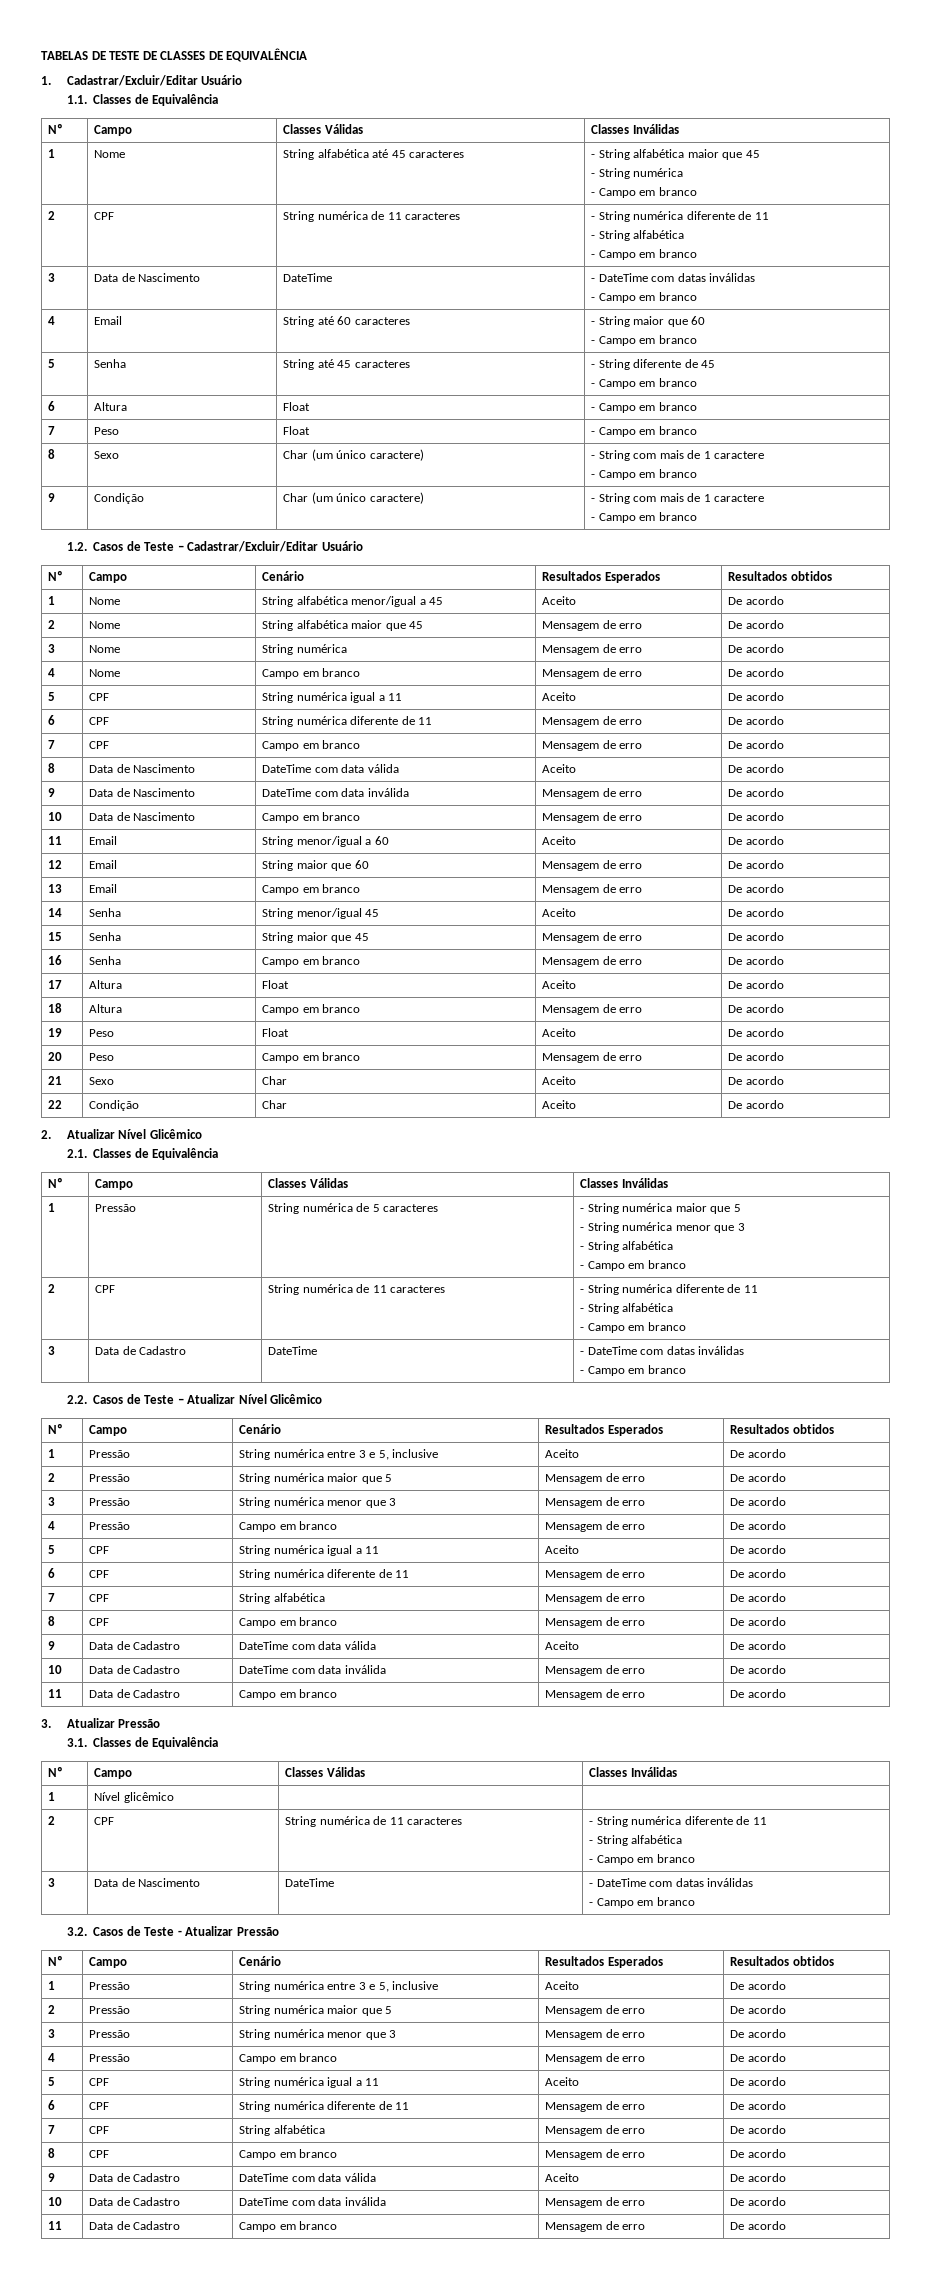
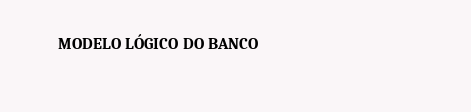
[41,48,308,62] [41,75,243,86] [66,94,219,106] [48,124,64,134] [94,125,133,136] [283,124,363,134] [591,124,679,134] [48,149,56,158] [94,150,126,158] [283,149,465,160] [591,149,760,160] [591,168,684,179] [591,187,697,198] [48,211,56,220] [94,212,115,220] [283,211,461,222] [591,211,769,222] [591,230,685,241] [591,249,697,260] [48,273,56,282] [94,273,201,282] [283,273,333,282] [591,273,756,282] [591,292,697,303] [48,316,56,325] [94,316,123,325] [283,316,410,327] [591,316,706,327] [591,335,697,346] [48,359,56,368] [94,359,127,368] [283,359,410,370] [591,359,716,370] [591,378,697,389] [48,401,56,411] [94,402,128,411] [283,402,311,411] [591,402,697,413] [48,426,56,435] [94,427,120,435] [283,426,311,435] [591,426,697,437] [48,449,56,459] [94,451,120,459] [283,449,424,461] [591,450,765,461] [591,469,697,480] [48,493,56,502] [94,493,145,504] [283,492,424,504] [591,493,765,504] [591,512,697,523] [66,541,363,552] [48,571,64,581] [89,572,128,583] [262,571,305,581] [542,571,660,583] [728,571,832,581] [48,596,56,605] [89,597,121,605] [262,596,444,607] [542,596,577,605] [728,596,784,605] [48,620,56,629] [89,621,121,629] [262,620,424,631] [542,620,643,631] [728,620,784,629] [48,644,56,653] [89,645,121,653] [262,644,347,655] [542,644,643,655] [728,644,784,653] [48,668,56,677] [89,669,121,677] [262,668,361,679] [542,668,643,679] [728,668,784,677] [48,692,56,701] [89,693,110,701] [262,692,403,703] [542,692,577,701] [728,692,784,701] [48,715,56,725] [89,717,110,725] [262,716,433,727] [542,716,643,727] [728,716,784,725] [48,740,56,749] [89,741,110,749] [262,740,361,751] [542,740,643,751] [728,740,784,749] [48,763,56,773] [89,764,196,773] [262,764,399,773] [542,764,577,773] [728,764,784,773] [48,788,56,797] [89,788,196,797] [262,788,409,797] [542,788,643,799] [728,788,784,797] [48,812,63,821] [89,812,196,821] [262,812,361,823] [542,812,643,823] [728,812,784,821] [48,836,63,845] [89,836,118,845] [262,836,389,847] [542,836,577,845] [728,836,784,845] [48,860,63,869] [89,860,118,869] [262,860,369,871] [542,860,643,871] [728,860,784,869] [48,884,63,893] [89,884,118,893] [262,884,361,895] [542,884,643,895] [728,884,784,893] [48,908,63,917] [89,908,122,917] [262,908,380,919] [542,908,577,917] [728,908,784,917] [48,932,63,941] [89,932,122,941] [262,932,369,943] [542,932,643,943] [728,932,784,941] [48,955,63,965] [89,956,122,965] [262,956,361,967] [542,956,643,967] [728,956,784,965] [48,980,63,989] [89,980,123,989] [262,980,290,989] [542,980,577,989] [728,980,784,989] [48,1003,63,1013] [89,1004,123,1013] [262,1004,361,1015] [542,1004,643,1015] [728,1004,784,1013] [48,1028,63,1037] [89,1029,115,1037] [262,1028,290,1037] [542,1028,577,1037] [728,1028,784,1037] [48,1052,63,1061] [89,1053,115,1061] [262,1052,361,1063] [542,1052,643,1063] [728,1052,784,1061] [48,1076,63,1085] [89,1077,115,1085] [262,1076,288,1085] [542,1076,577,1085] [728,1076,784,1085] [48,1100,63,1109] [89,1100,140,1111] [262,1100,288,1109] [542,1100,577,1109] [728,1100,784,1109] [41,1129,202,1139] [66,1148,219,1160] [48,1178,64,1188] [95,1179,134,1190] [268,1178,348,1188] [580,1178,668,1188] [48,1203,56,1212] [95,1204,137,1212] [268,1203,439,1214] [580,1203,741,1214] [580,1222,745,1233] [580,1241,674,1252] [580,1260,686,1271] [48,1284,56,1293] [95,1285,116,1293] [268,1284,446,1295] [580,1284,758,1295] [580,1303,674,1314] [580,1322,686,1333] [48,1346,56,1355] [95,1346,187,1355] [268,1346,318,1355] [580,1346,745,1355] [580,1365,686,1376] [66,1394,323,1404] [48,1424,64,1434] [89,1425,128,1436] [239,1424,282,1434] [545,1424,663,1436] [730,1424,834,1434] [48,1449,56,1458] [89,1450,131,1458] [239,1449,439,1460] [545,1449,580,1458] [730,1449,786,1458] [48,1473,56,1482] [89,1474,131,1482] [239,1473,393,1484] [545,1473,646,1484] [730,1473,786,1482] [48,1497,56,1506] [89,1498,131,1506] [239,1497,397,1508] [545,1497,646,1508] [730,1497,786,1506] [48,1521,56,1530] [89,1522,131,1530] [239,1521,338,1532] [545,1521,646,1532] [730,1521,786,1530] [48,1545,56,1554] [89,1546,110,1554] [239,1545,380,1556] [545,1545,580,1554] [730,1545,786,1554] [48,1568,56,1578] [89,1570,110,1578] [239,1569,410,1580] [545,1569,646,1580] [730,1569,786,1578] [48,1593,56,1602] [89,1594,110,1602] [239,1593,325,1604] [545,1593,646,1604] [730,1593,786,1602] [48,1616,56,1626] [89,1618,110,1626] [239,1617,338,1628] [545,1617,646,1628] [730,1617,786,1626] [48,1641,56,1650] [89,1641,181,1650] [239,1641,376,1650] [545,1641,580,1650] [730,1641,786,1650] [48,1665,63,1674] [89,1665,181,1674] [239,1665,386,1674] [545,1665,646,1676] [730,1665,786,1674] [48,1689,63,1698] [89,1689,181,1698] [239,1689,338,1700] [545,1689,646,1700] [730,1689,786,1698] [41,1718,161,1728] [66,1737,219,1749] [48,1767,64,1777] [94,1768,133,1779] [285,1767,365,1777] [589,1767,677,1777] [48,1792,56,1801] [94,1792,174,1803] [48,1816,56,1825] [94,1817,115,1825] [285,1816,463,1827] [589,1816,767,1827] [589,1835,683,1846] [589,1854,695,1865] [48,1878,56,1887] [94,1878,201,1887] [285,1878,335,1887] [589,1878,754,1887] [589,1897,695,1908] [66,1926,279,1936] [48,1956,64,1966] [89,1957,128,1968] [239,1956,282,1966] [545,1956,663,1968] [730,1956,834,1966] [48,1981,56,1990] [89,1982,131,1990] [239,1981,439,1992] [545,1981,580,1990] [730,1981,786,1990] [48,2005,56,2014] [89,2006,131,2014] [239,2005,393,2016] [545,2005,646,2016] [730,2005,786,2014] [48,2029,56,2038] [89,2030,131,2038] [239,2029,397,2040] [545,2029,646,2040] [730,2029,786,2038] [48,2053,56,2062] [89,2054,131,2062] [239,2053,338,2064] [545,2053,646,2064] [730,2053,786,2062] [48,2077,56,2086] [89,2078,110,2086] [239,2077,380,2088] [545,2077,580,2086] [730,2077,786,2086] [48,2100,56,2110] [89,2102,110,2110] [239,2101,410,2112] [545,2101,646,2112] [730,2101,786,2110] [48,2125,56,2134] [89,2126,110,2134] [239,2125,325,2136] [545,2125,646,2136] [730,2125,786,2134] [48,2148,56,2158] [89,2150,110,2158] [239,2149,338,2160] [545,2149,646,2160] [730,2149,786,2158] [48,2173,56,2182] [89,2173,181,2182] [239,2173,376,2182] [545,2173,580,2182] [730,2173,786,2182] [48,2197,63,2206] [89,2197,181,2206] [239,2197,386,2206] [545,2197,646,2208] [730,2197,786,2206] [48,2221,63,2230] [89,2221,181,2230] [239,2221,338,2232] [545,2221,646,2232] [730,2221,786,2230] TABELAS DE TESTE DE CLASSES DE EQUIVALÊNCIA // 1. Cadastrar/Excluir/Editar Usuário // 1.1. Classes de Equivalência // Nº | Campo | Classes Válidas | Classes Inválidas // 1 | Nome | String alfabética até 45 caracteres | - String alfabética maior que 45 // - String numérica // - Campo em branco // 2 | CPF | String numérica de 11 caracteres | - String numérica diferente de 11 // - String alfabética // - Campo em branco // 3 | Data de Nascimento | DateTime | - DateTime com datas inválidas // - Campo em branco // 4 | Email | String até 60 caracteres | - String maior que 60 // - Campo em branco // 5 | Senha | String até 45 caracteres | - String diferente de 45 // - Campo em branco // 6 | Altura | Float | - Campo em branco // 7 | Peso | Float | - Campo em branco // 8 | Sexo | Char (um único caractere) | - String com mais de 1 caractere // - Campo em branco // 9 | Condição | Char (um único caractere) | - String com mais de 1 caractere // - Campo em branco // 1.2. Casos de Teste – Cadastrar/Excluir/Editar Usuário // Nº | Campo | Cenário | Resultados Esperados | Resultados obtidos // 1 | Nome | String alfabética menor/igual a 45 | Aceito | De acordo // 2 | Nome | String alfabética maior que 45 | Mensagem de erro | De acordo // 3 | Nome | String numérica | Mensagem de erro | De acordo // 4 | Nome | Campo em branco | Mensagem de erro | De acordo // 5 | CPF | String numérica igual a 11 | Aceito | De acordo // 6 | CPF | String numérica diferente de 11 | Mensagem de erro | De acordo // 7 | CPF | Campo em branco | Mensagem de erro | De acordo // 8 | Data de Nascimento | DateTime com data válida | Aceito | De acordo // 9 | Data de Nascimento | DateTime com data inválida | Mensagem de erro | De acordo // 10 | Data de Nascimento | Campo em branco | Mensagem de erro | De acordo // 11 | Email | String menor/igual a 60 | Aceito | De acordo // 12 | Email | String maior que 60 | Mensagem de erro | De acordo // 13 | Email | Campo em branco | Mensagem de erro | De acordo // 14 | Senha | String menor/igual 45 | Aceito | De acordo // 15 | Senha | String maior que 45 | Mensagem de erro | De acordo // 16 | Senha | Campo em branco | Mensagem de erro | De acordo // 17 | Altura | Float | Aceito | De acordo // 18 | Altura | Campo em branco | Mensagem de erro | De acordo // 19 | Peso | Float | Aceito | De acordo // 20 | Peso | Campo em branco | Mensagem de erro | De acordo // 21 | Sexo | Char | Aceito | De acordo // 22 | Condição | Char | Aceito | De acordo // 2. Atualizar Nível Glicêmico // 2.1. Classes de Equivalência // Nº | Campo | Classes Válidas | Classes Inválidas // 1 | Pressão | String numérica de 5 caracteres | - String numérica maior que 5 // - String numérica menor que 3 // - String alfabética // - Campo em branco // 2 | CPF | String numérica de 11 caracteres | - String numérica diferente de 11 // - String alfabética // - Campo em branco // 3 | Data de Cadastro | DateTime | - DateTime com datas inválidas // - Campo em branco // 2.2. Casos de Teste – Atualizar Nível Glicêmico // Nº | Campo | Cenário | Resultados Esperados | Resultados obtidos // 1 | Pressão | String numérica entre 3 e 5, inclusive | Aceito | De acordo // 2 | Pressão | String numérica maior que 5 | Mensagem de erro | De acordo // 3 | Pressão | String numérica menor que 3 | Mensagem de erro | De acordo // 4 | Pressão | Campo em branco | Mensagem de erro | De acordo // 5 | CPF | String numérica igual a 11 | Aceito | De acordo // 6 | CPF | String numérica diferente de 11 | Mensagem de erro | De acordo // 7 | CPF | String alfabética | Mensagem de erro | De acordo // 8 | CPF | Campo em branco | Mensagem de erro | De acordo // 9 | Data de Cadastro | DateTime com data válida | Aceito | De acordo // 10 | Data de Cadastro | DateTime com data inválida | Mensagem de erro | De acordo // 11 | Data de Cadastro | Campo em branco | Mensagem de erro | De acordo // 3. Atualizar Pressão // 3.1. Classes de Equivalência // Nº | Campo | Classes Válidas | Classes Inválidas // 1 | Nível glicêmico | | // 2 | CPF | String numérica de 11 caracteres | - String numérica diferente de 11 // - String alfabética // - Campo em branco // 3 | Data de Nascimento | DateTime | - DateTime com datas inválidas // - Campo em branco // 3.2. Casos de Teste - Atualizar Pressão // Nº | Campo | Cenário | Resultados Esperados | Resultados obtidos // 1 | Pressão | String numérica entre 3 e 5, inclusive | Aceito | De acordo // 2 | Pressão | String numérica maior que 5 | Mensagem de erro | De acordo // 3 | Pressão | String numérica menor que 3 | Mensagem de erro | De acordo // 4 | Pressão | Campo em branco | Mensagem de erro | De acordo // 5 | CPF | String numérica igual a 11 | Aceito | De acordo // 6 | CPF | String numérica diferente de 11 | Mensagem de erro | De acordo // 7 | CPF | String alfabética | Mensagem de erro | De acordo // 8 | CPF | Campo em branco | Mensagem de erro | De acordo // 9 | Data de Cadastro | DateTime com data válida | Aceito | De acordo // 10 | Data de Cadastro | DateTime com data inválida | Mensagem de erro | De acordo // 11 | Data de Cadastro | Campo em branco | Mensagem de erro | De acordo -> [58,34,258,49] MODELO LÓGICO DO BANCO

